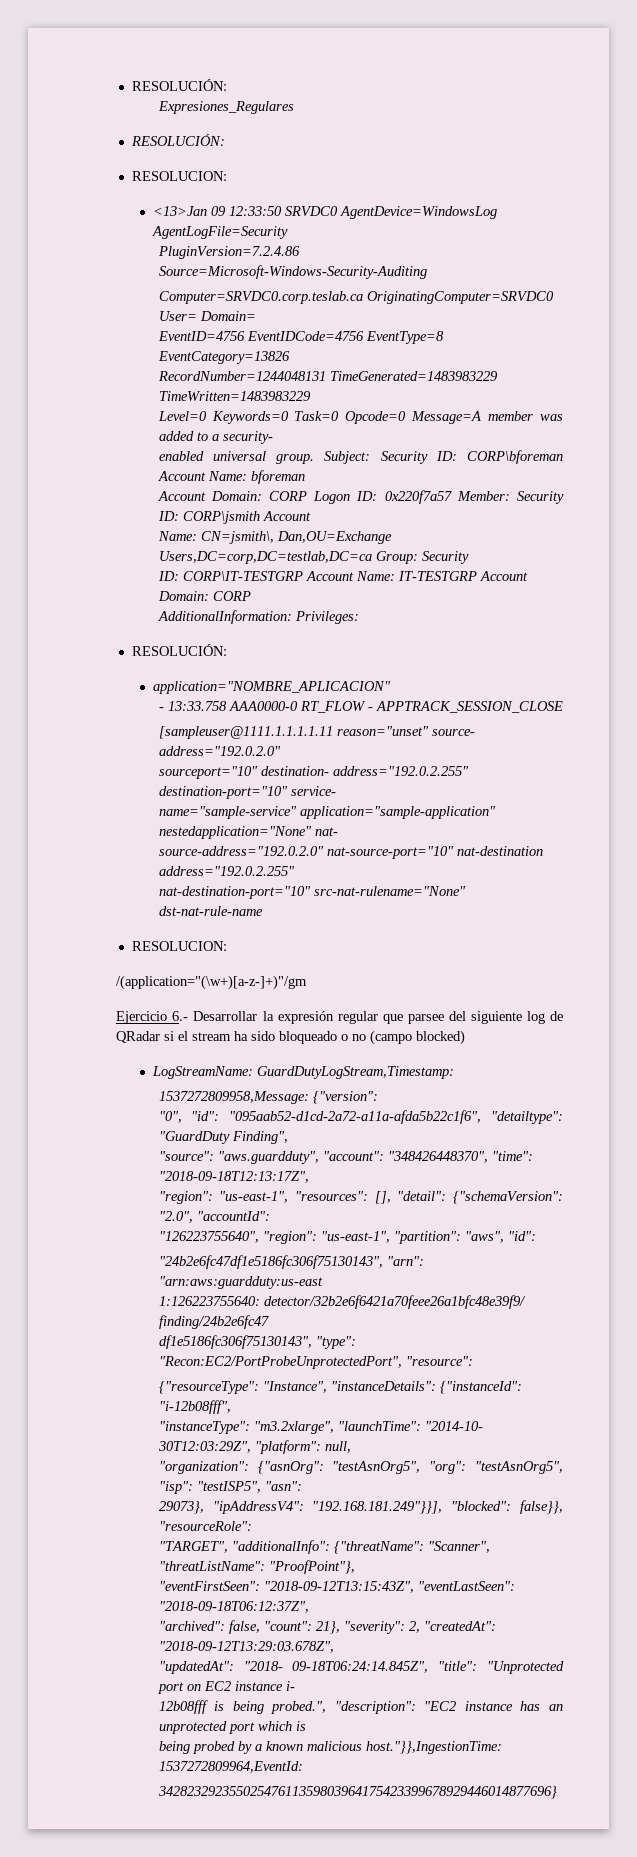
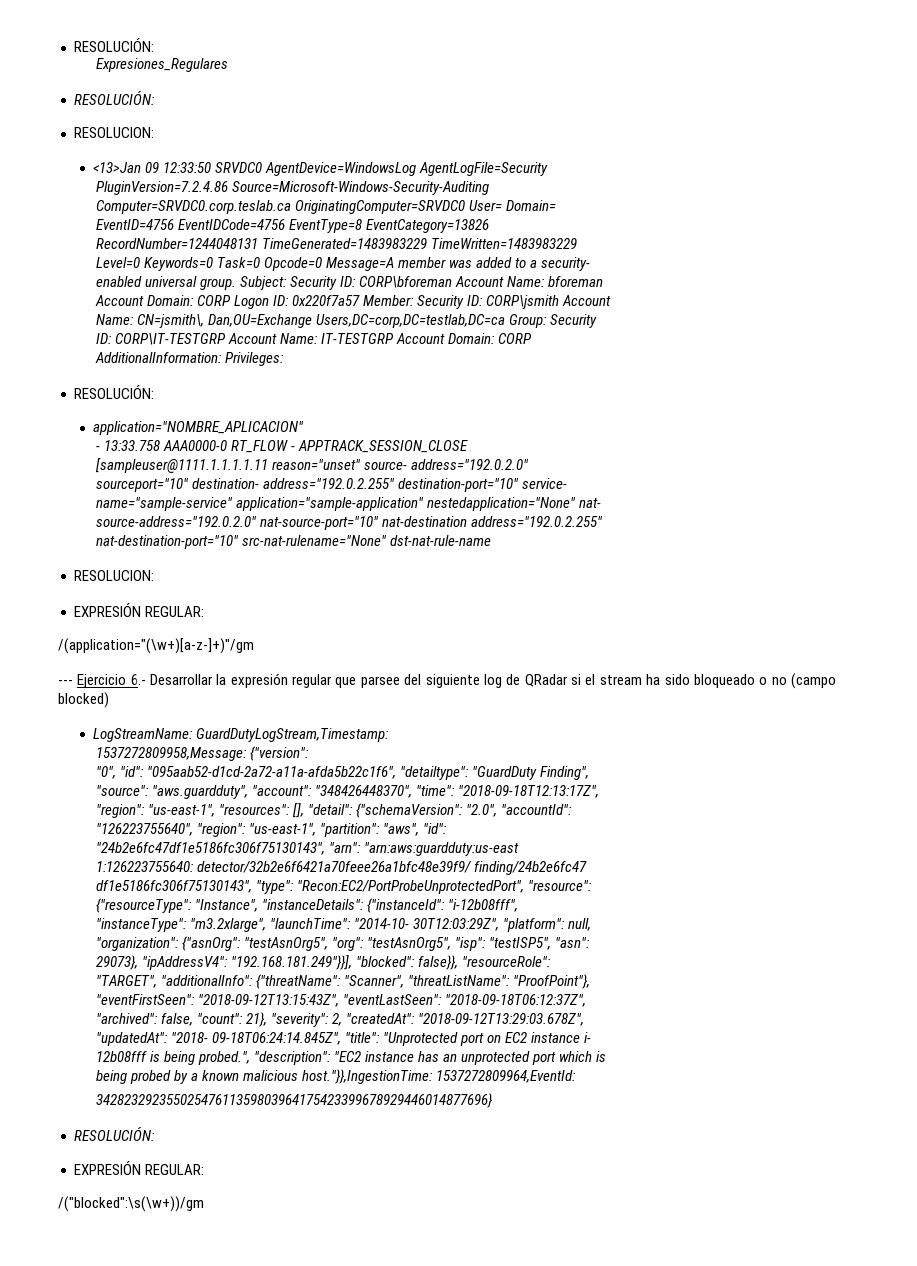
(228, 946) none -> [74,603,205,617] // EXPRESIÓN REGULAR:
(308, 982) none -> [57,680,73,685] ---
(557, 1792) none -> [74,1127,156,1141] [74,1161,205,1175] [57,1196,204,1212] // RESOLUCIÓN: // EXPRESIÓN REGULAR: // /("blocked":\s(\w+))/gm

